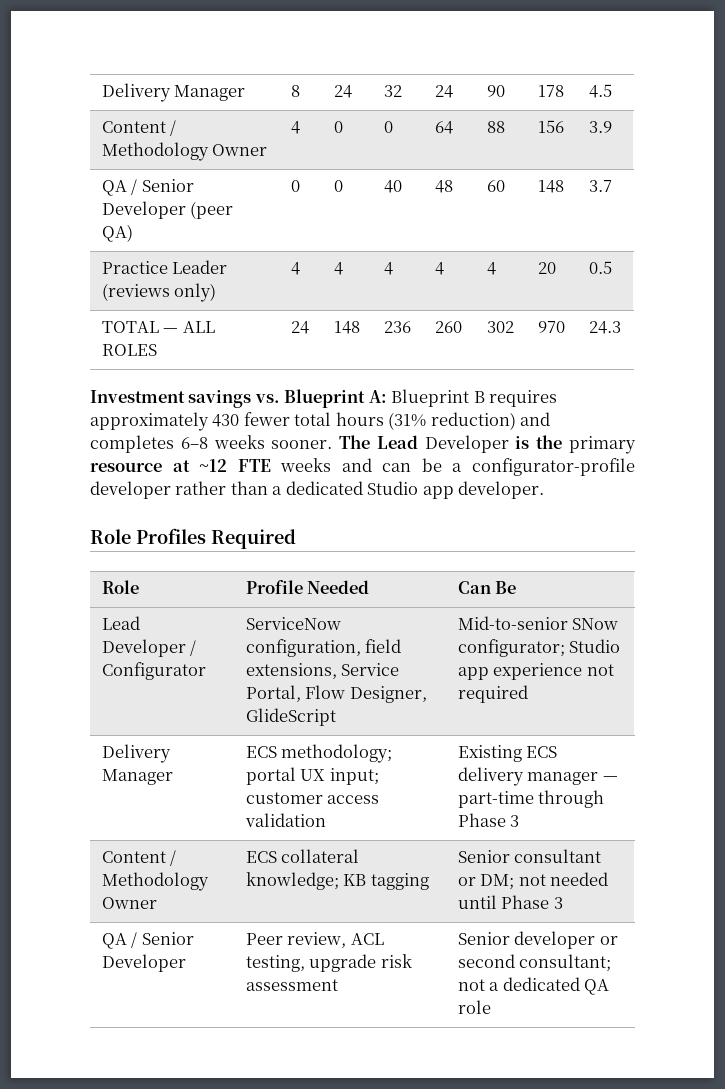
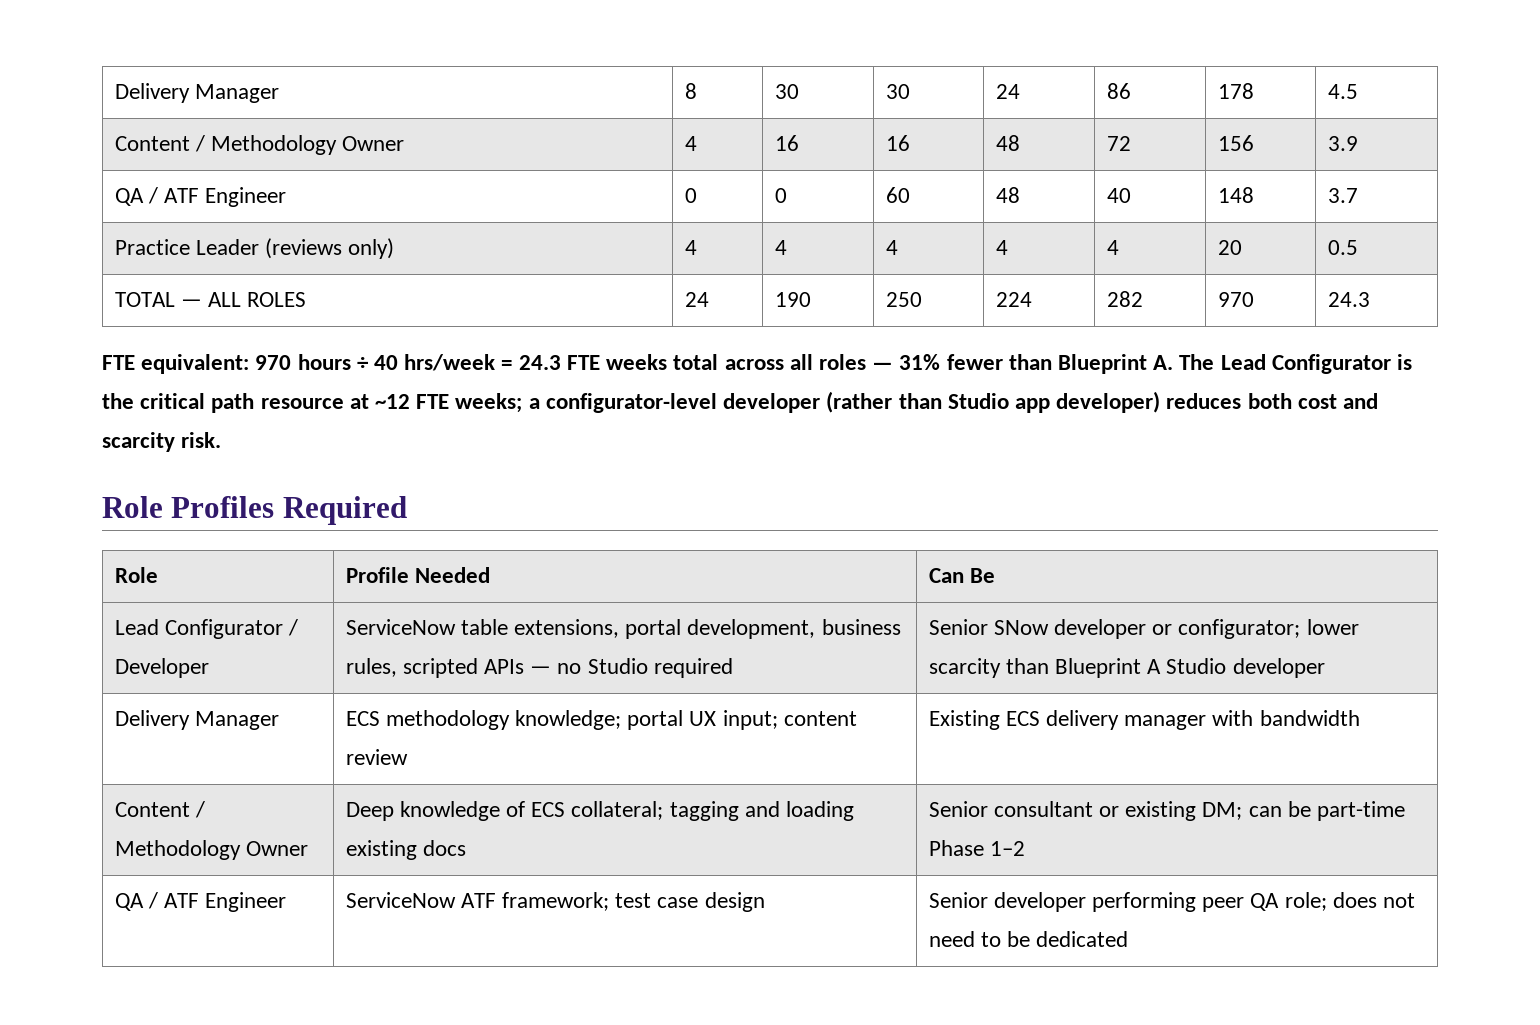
[333,85,352,98] [383,85,402,97] [434,85,453,98] [486,85,505,97] 24 | 32 | 24 | 90 -> [774,84,799,99] [885,84,910,99] [995,84,1020,99] [1106,83,1131,99] 30 | 30 | 24 | 86
[333,121,343,133] [383,121,393,133] [434,121,453,134] [486,121,505,133] 0 | 0 | 64 | 88 -> [774,135,799,151] [885,135,910,151] [995,135,1020,151] [1106,136,1131,151] 16 | 16 | 48 | 72
[141,179,194,192] [101,201,234,219] [101,224,133,242] [290,180,300,192] [333,180,343,192] [383,180,402,193] [434,180,453,193] [486,180,505,192] Senior Developer (peer QA) | 0 | 0 | 40 | 48 | 60 -> [164,187,287,207] [684,188,697,203] [774,188,787,203] [885,187,910,203] [995,187,1020,203] [1106,188,1131,203] ATF Engineer | 0 | 0 | 60 | 48 | 40
[333,321,360,334] [383,321,411,333] [434,321,462,333] [486,321,514,333] [537,321,565,333] [588,321,621,334] [90,389,558,408] [90,412,551,431] [90,435,333,453] 148 | 236 | 260 | 302 | 970 | 24.3 // Investment savings vs. Blueprint A: Blueprint B requires approximately 430 fewer total hours (31% reduction) and completes 6–8 weeks sooner. -> [774,292,811,307] [885,292,922,307] [995,292,1032,307] [1106,291,1143,307] [1217,292,1254,307] [1327,292,1370,307] [102,354,1174,374] 190 | 250 | 224 | 282 | 970 | 24.3 // FTE equivalent: 970 hours ÷ 40 hrs/week = 24.3 FTE weeks total across all roles — 31% fewer than Blueprint A.
[424,435,509,453] Developer -> [1271,354,1391,374] Configurator
[569,436,636,454] primary -> [140,393,255,413] critical path
[280,458,635,476] [90,481,545,499] weeks and can be a configurator-profile developer rather than a dedicated Studio app developer. -> [455,391,1378,413] [102,432,222,452] weeks; a configurator-level developer (rather than Studio app developer) reduces both cost and scarcity risk.
[101,639,197,657] [101,662,206,680] [245,617,341,630] [245,639,402,657] [245,663,400,679] [245,685,427,703] [245,708,336,726] [457,616,619,630] [457,639,621,657] [457,663,614,680] [457,685,528,703] Developer / Configurator | ServiceNow configuration, field extensions, Service Portal, Flow Designer, GlideScript | Mid-to-senior SNow configurator; Studio app experience not required -> [164,619,299,639] [114,658,209,678] [345,619,901,639] [345,658,733,678] [928,619,1359,639] [928,658,1325,678] Configurator / Developer | ServiceNow table extensions, portal development, business rules, scripted APIs — no Studio required | Senior SNow developer or configurator; lower scarcity than Blueprint A Studio developer
[281,744,393,763] methodology; -> [385,710,622,730] methodology knowledge;
[245,792,380,804] [244,813,326,827] customer access validation -> [783,711,857,726] [345,749,408,765] content review
[602,776,618,781] [457,790,605,808] [457,813,520,827] [101,850,177,866] [101,872,209,891] [101,897,157,909] [245,849,360,863] [245,872,429,890] [457,849,602,863] [457,872,609,890] [457,895,563,909] [101,932,194,949] [101,954,186,972] [245,932,384,948] [245,954,412,972] [245,979,338,991] [457,931,618,949] [457,954,612,972] [457,977,610,995] [457,1000,491,1014] — part-time through Phase 3 // Content / Methodology Owner | ECS collateral knowledge; KB tagging | Senior consultant or DM; not needed until Phase 3 // QA / Senior Developer | Peer review, ACL testing, upgrade risk assessment | Senior developer or second consultant; not a dedicated QA role -> [1212,710,1360,726] [114,801,205,818] [114,840,308,860] [345,801,855,821] [345,840,466,860] [928,801,1406,821] [928,840,1025,856] [114,892,287,912] [345,892,765,912] [928,892,1416,912] [928,931,1129,947] with bandwidth // Content / Methodology Owner | Deep knowledge of ECS collateral; tagging and loading existing docs | Senior consultant or existing DM; can be part-time Phase 1–2 // QA / ATF Engineer | ServiceNow ATF framework; test case design | Senior developer performing peer QA role; does not need to be dedicated

